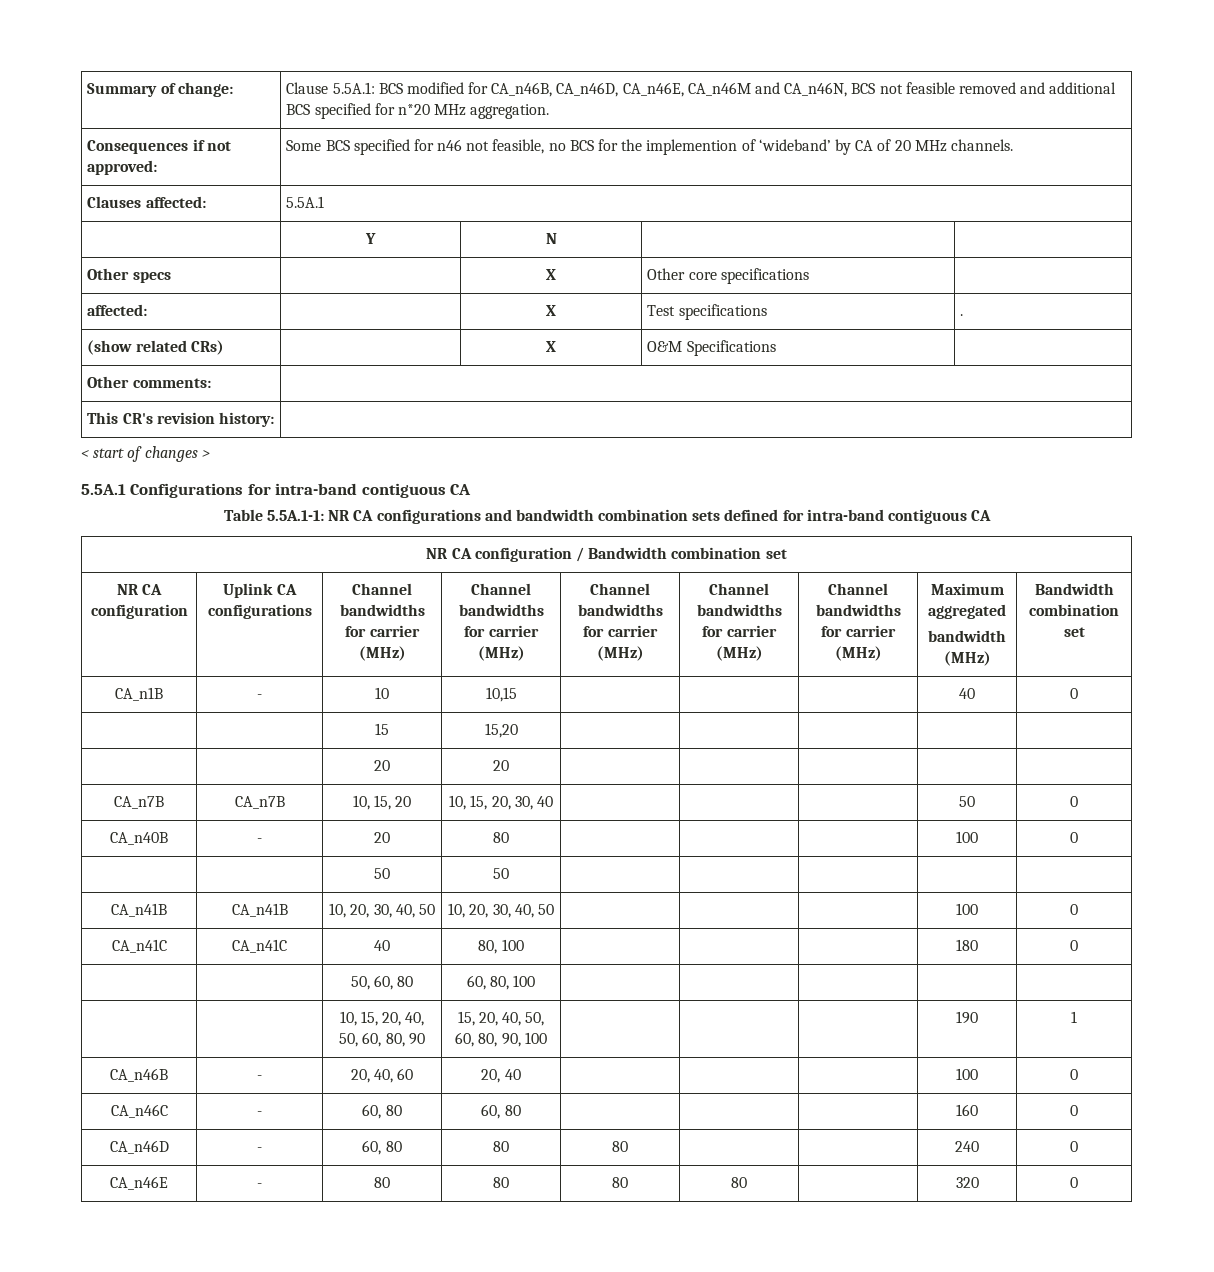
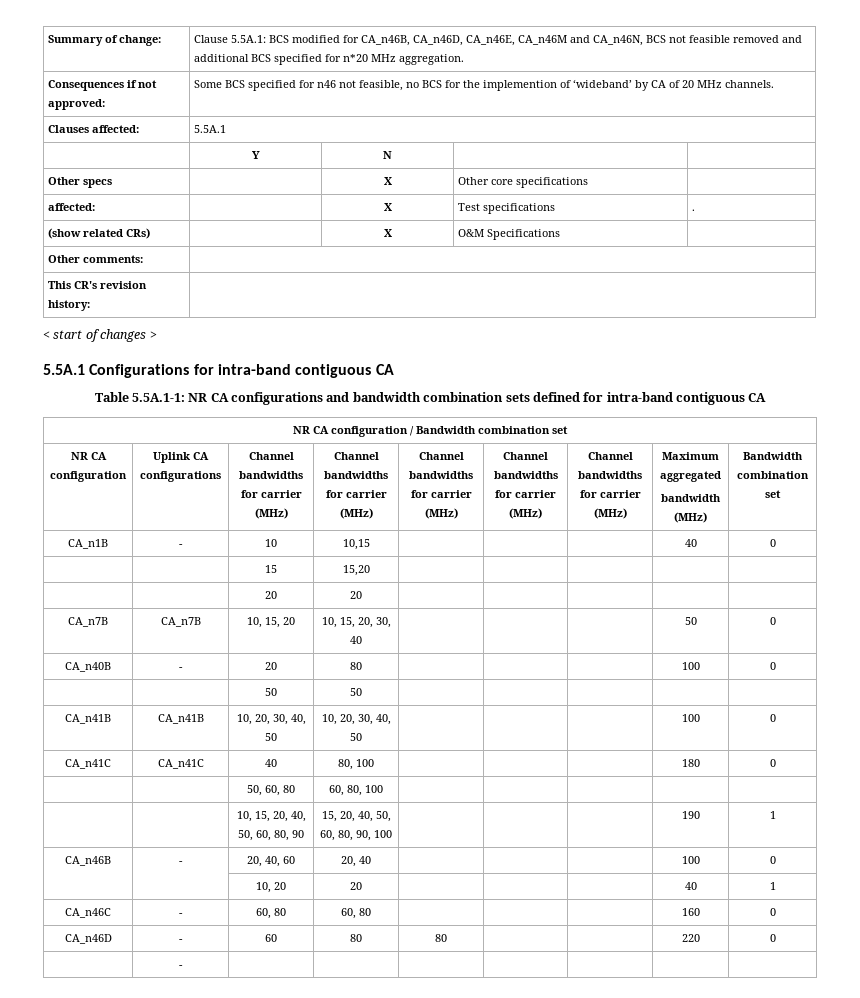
(1078, 1074) none -> [256,882,286,893] [350,882,362,890] [684,882,697,890] [769,882,776,890] // | | 10, 20 | 20 | | | | 40 | 1
[362,1140,402,1155] 60, 80 -> [265,934,277,942] 60
[955,1141,979,1152] [1070,1141,1078,1152] [110,1176,168,1190] [257,1183,262,1188] [374,1177,390,1188] [493,1177,509,1188] [612,1177,628,1188] [731,1177,747,1188] [955,1177,979,1188] [1070,1177,1078,1188] 240 | 0 // CA_n46E | - | 80 | 80 | 80 | 80 | | 320 | 0 -> [681,934,700,942] [769,934,776,942] [179,965,183,968] 220 | 0 // | - | | | | | | |

